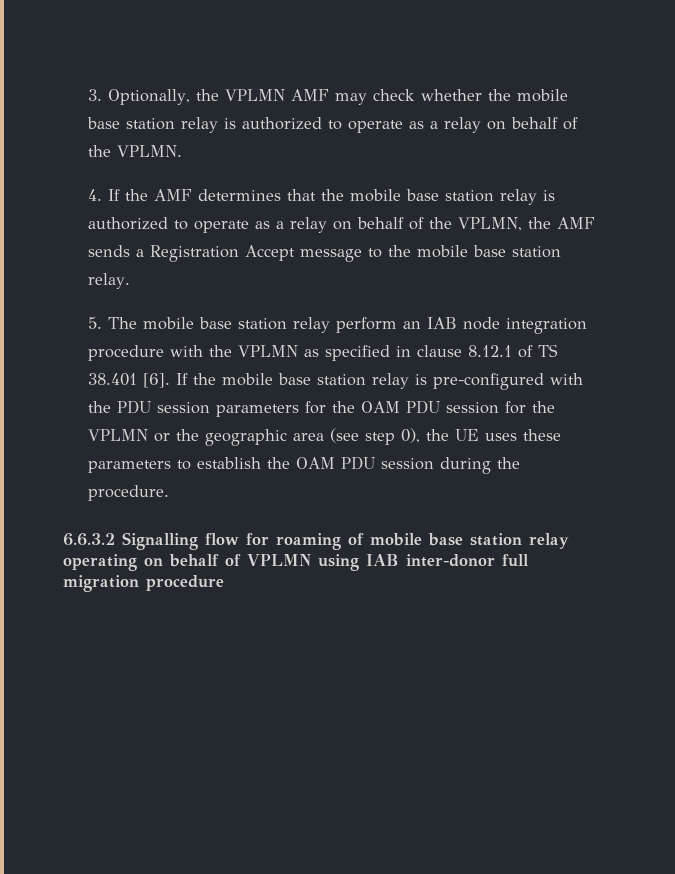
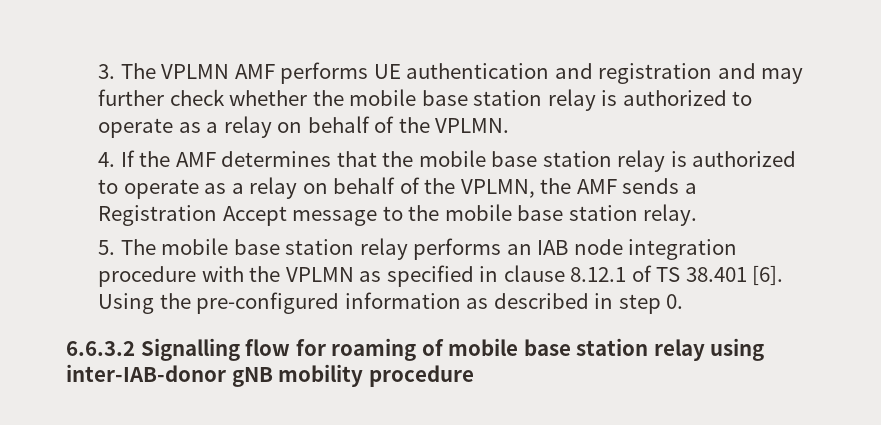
[108,89,368,105] Optionally, the VPLMN AMF may -> [120,62,804,84] [98,89,165,106] The VPLMN AMF performs UE authentication and registration and may further
[336,317,398,333] perform -> [413,238,502,260] performs
[176,373,584,390] [88,400,556,417] [88,428,562,446] [88,456,521,474] [88,485,170,501] If the mobile base station relay is pre-configured with the PDU session parameters for the OAM PDU session for the VPLMN or the geographic area (see step 0), the UE uses these parameters to establish the OAM PDU session during the procedure. -> [98,292,684,314] Using the pre-configured information as described in step 0.
[63,554,529,571] [63,575,139,592] operating on behalf of VPLMN using IAB inter-donor full migration -> [710,338,765,361] [66,364,364,387] using inter-IAB-donor gNB mobility

